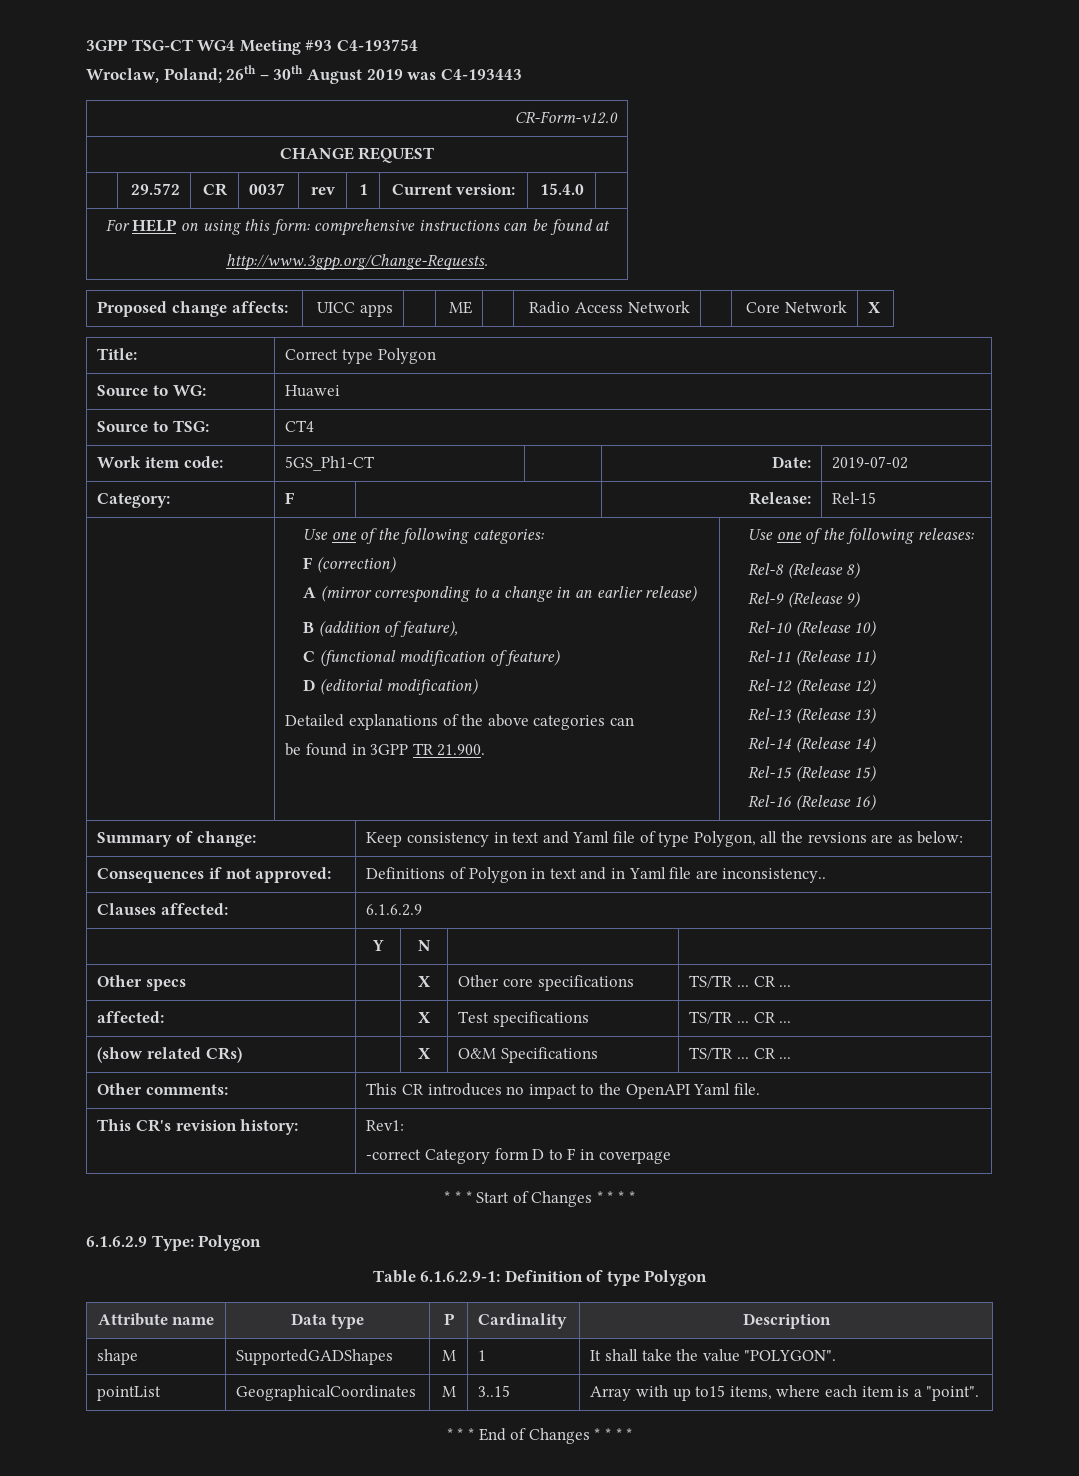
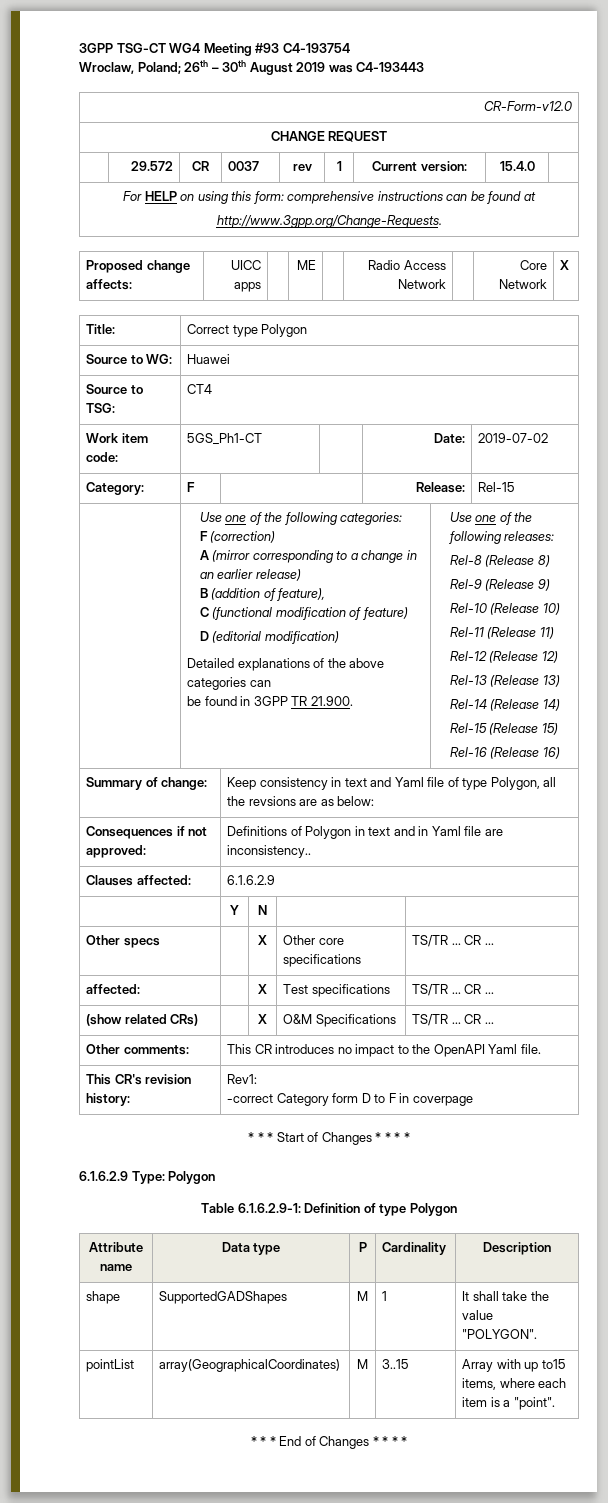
[236,1385,417,1401] GeographicalCoordinates -> [159,1359,341,1372] array(GeographicalCoordinates)

